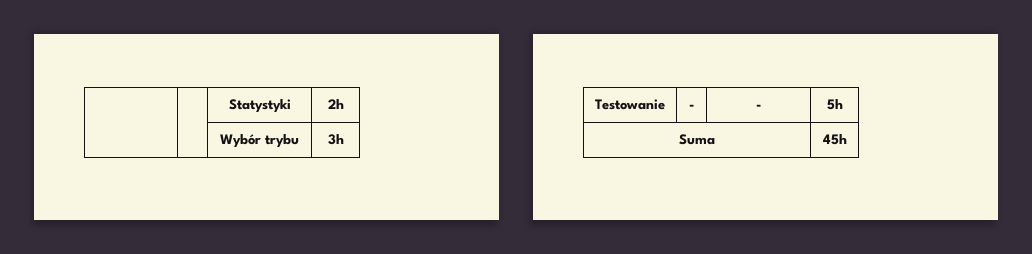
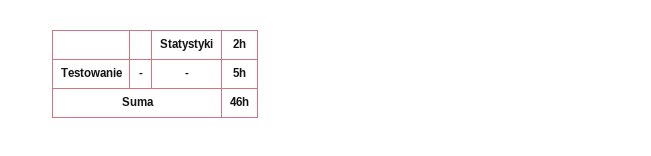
[220,134,299,148] [327,134,344,145] // | | Wybór trybu | 3h -> (246, 43) none
[822,134,847,145] 45h -> [230,97,249,106] 46h

